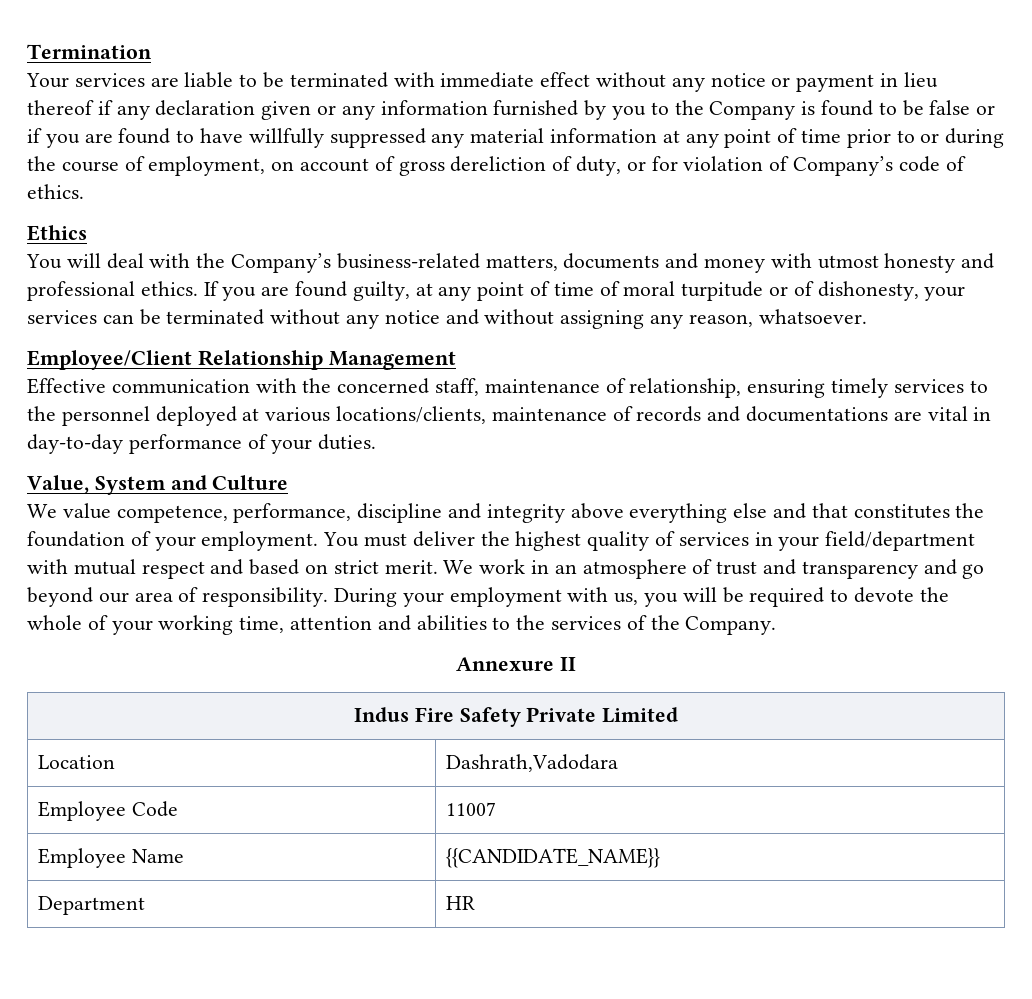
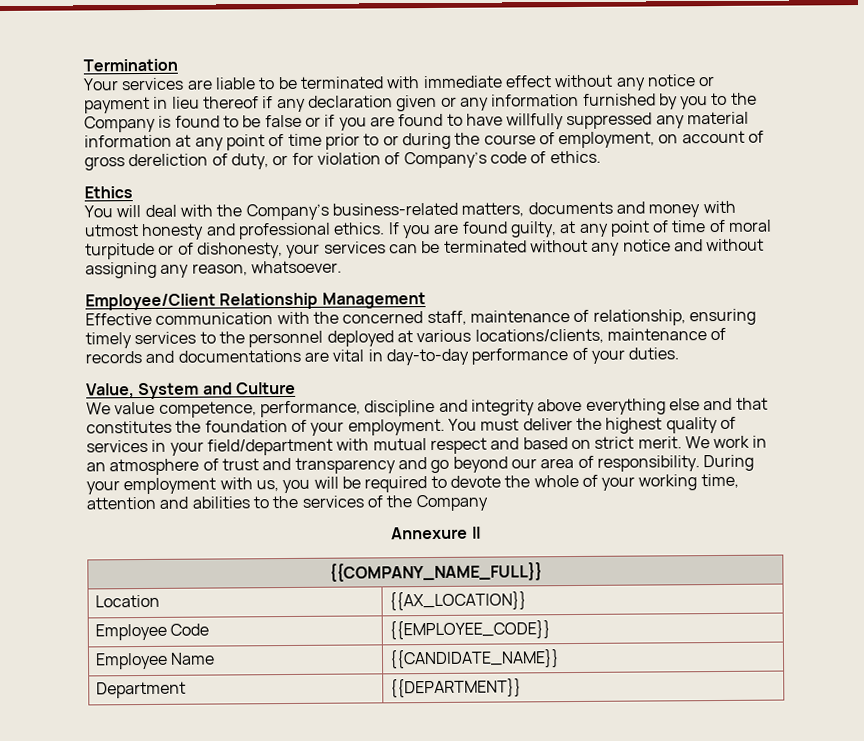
[685,616,777,635] Company. -> [415,494,488,512] Company
[353,707,679,727] Indus Fire Safety Private Limited -> [328,562,543,582] {{COMPANY_NAME_FULL}}
[445,754,618,772] Dashrath,Vadodara -> [388,591,527,611] {{AX_LOCATION}}
[445,802,496,816] 11007 -> [388,620,551,640] {{EMPLOYEE_CODE}}
[445,896,475,910] HR -> [389,678,522,698] {{DEPARTMENT}}

